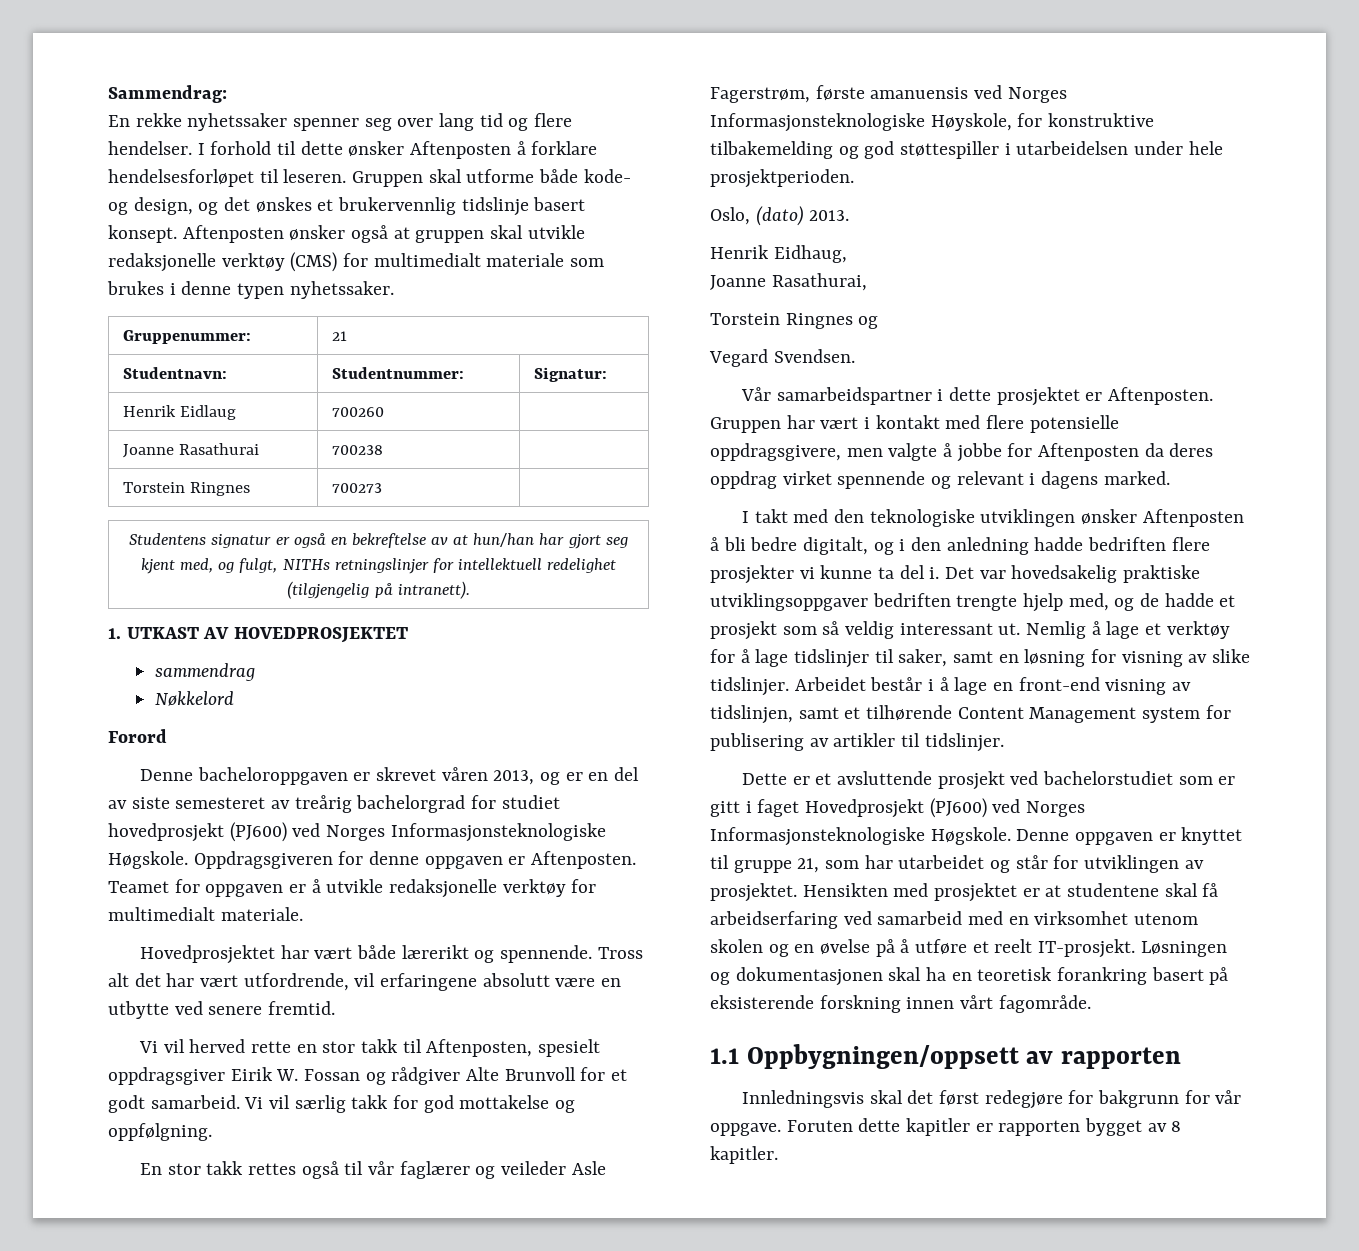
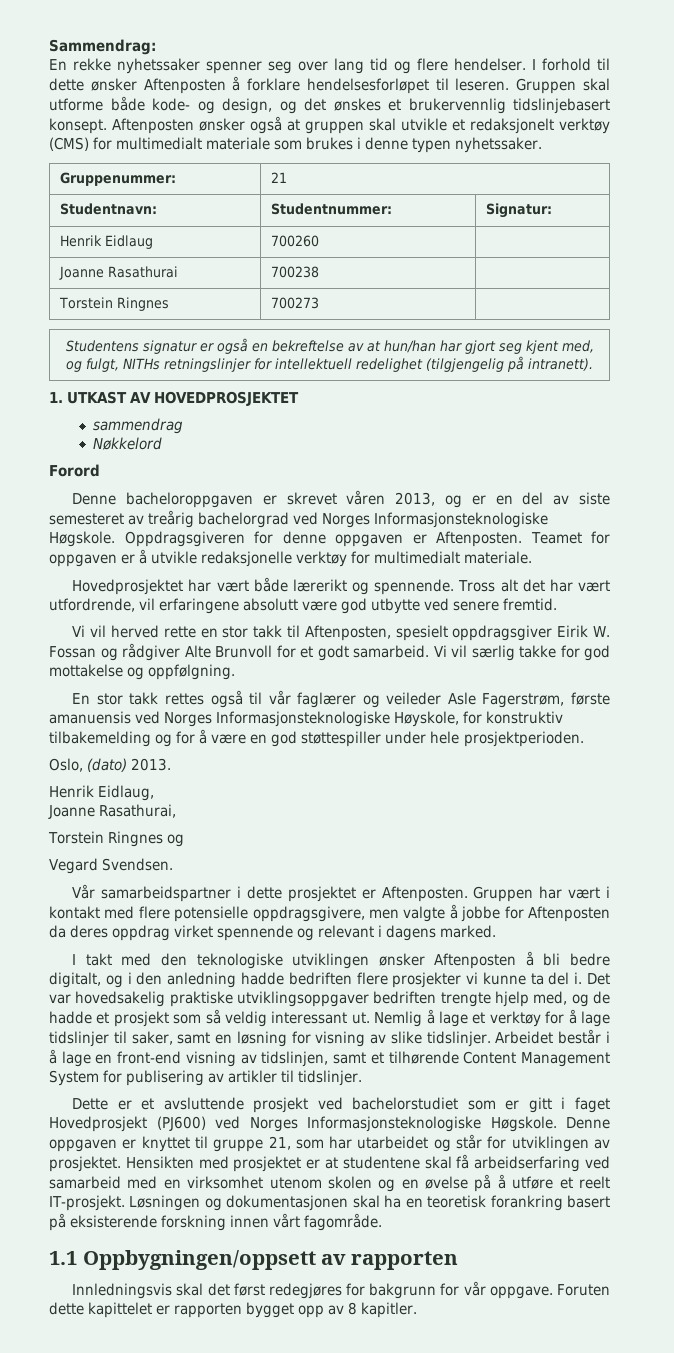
[461,197,586,216] tidslinje basert -> [513,98,610,114] tidslinjebasert
[108,253,216,272] redaksjonelle -> [452,118,554,134] et redaksjonelt
[471,795,560,809] [108,822,287,842] for studiet hovedprosjekt (PJ600) -> (290, 520) none
[601,978,622,987] en -> [341,598,368,614] god
[351,1095,389,1109] takk -> [519,645,556,658] takke
[1048,113,1155,127] konstruktive -> [486,711,564,724] konstruktiv
[864,141,1129,159] god støttespiller i utarbeidelsen -> [176,729,382,747] for å være en god støttespiller
[773,245,847,263] Eidhaug, -> [98,785,155,801] Eidlaug,
[1142,707,1201,723] system -> [49,1070,99,1086] System
[984,1090,1063,1109] redegjøre -> [268,1283,342,1299] redegjøres
[906,1118,971,1136] kapitler -> [88,1302,153,1318] kapittelet
(1143, 1127) none -> [298,1305,325,1318] opp

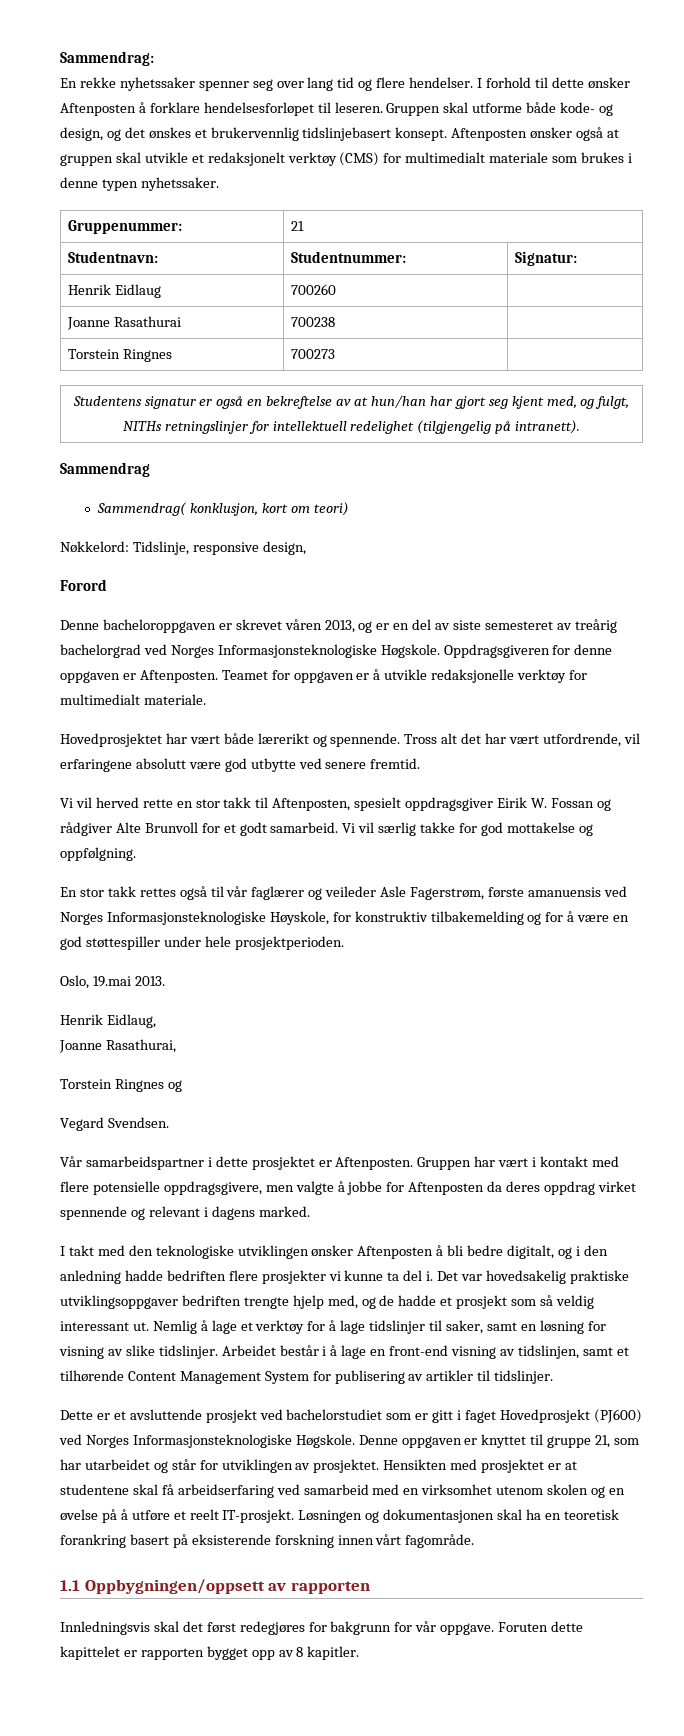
[49,391,300,406] [93,418,184,434] [93,437,163,450] 1. UTKAST AV HOVEDPROSJEKTET // sammendrag // Nøkkelord -> [60,462,150,477] [97,502,349,516] [60,541,306,555] Sammendrag // Sammendrag( konklusjon, kort om teori) // Nøkkelord: Tidslinje, responsive design,
[87,758,128,772] (dato) -> [92,976,131,987] 19.mai

